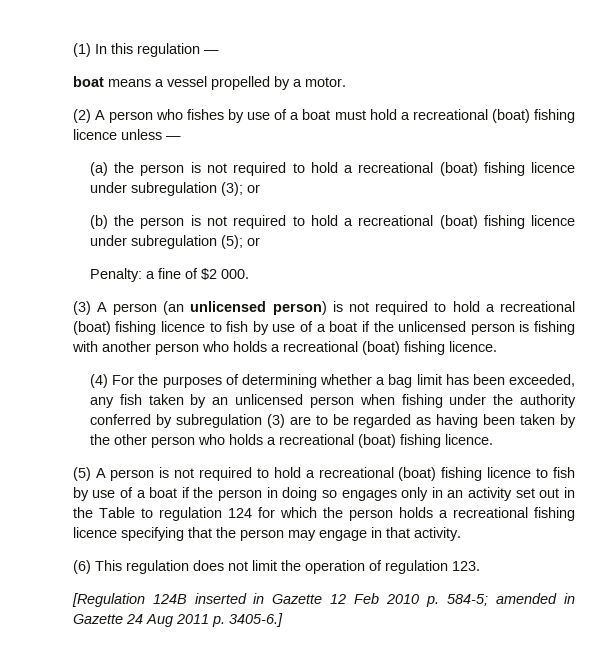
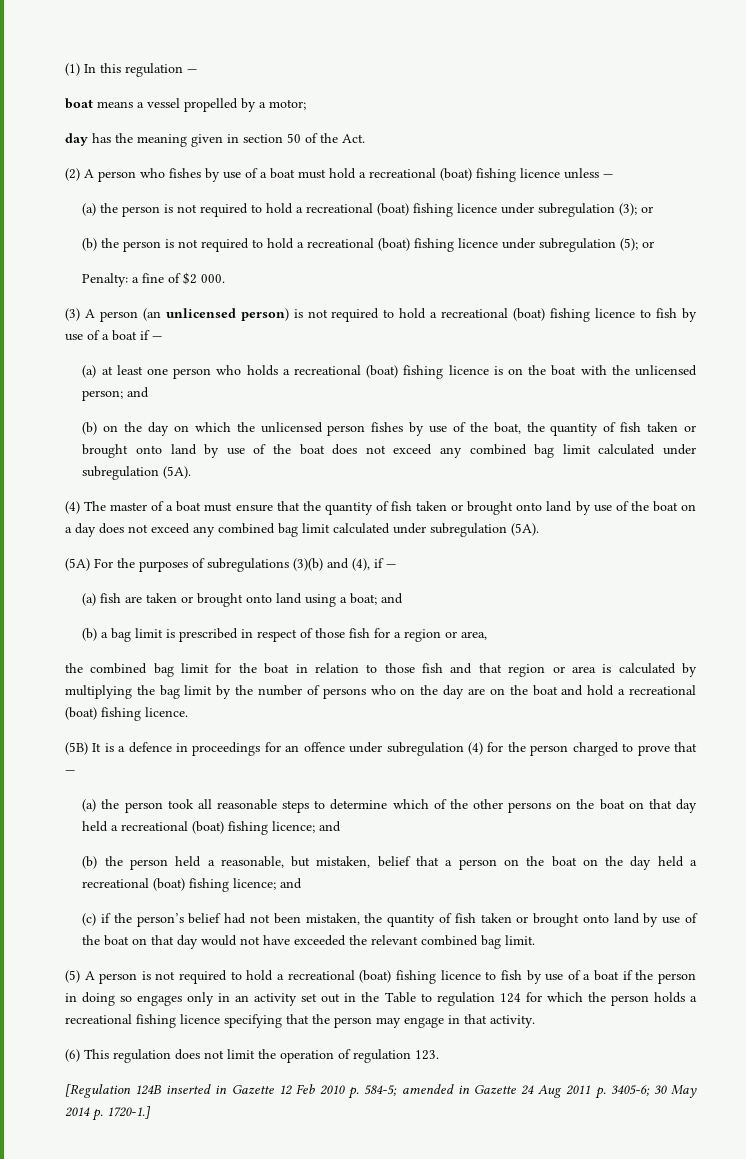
[304,77,346,87] motor. -> [268,99,306,110] [64,133,365,147] motor; // day has the meaning given in section 50 of the Act.
[373,321,575,335] [71,341,497,355] [89,374,575,388] [89,394,576,408] [89,414,576,428] [89,434,493,448] the unlicensed person is fishing with another person who holds a recreational (boat) fishing licence. // (4) For the purposes of determining whether a bag limit has been exceeded, any fish taken by an unlicensed person when fishing under the authority conferred by subregulation (3) are to be regarded as having been taken by the other person who holds a recreational (boat) fishing licence. -> [151,336,162,340] [82,365,698,379] [82,387,150,401] [82,422,696,436] [82,444,696,458] [82,466,192,480] [64,501,696,515] [64,523,539,537] [64,558,396,572] [82,593,404,607] [82,628,488,642] [64,663,697,677] [64,685,696,699] [64,707,188,721] [64,742,698,756] [64,770,75,774] [82,799,697,813] [82,821,342,835] [82,856,698,870] [82,878,303,892] [82,913,698,927] [82,935,536,949] — // (a) at least one person who holds a recreational (boat) fishing licence is on the boat with the unlicensed person; and // (b) on the day on which the unlicensed person fishes by use of the boat, the quantity of fish taken or brought onto land by use of the boat does not exceed any combined bag limit calculated under subregulation (5A). // (4) The master of a boat must ensure that the quantity of fish taken or brought onto land by use of the boat on a day does not exceed any combined bag limit calculated under subregulation (5A). // (5A) For the purposes of subregulations (3)(b) and (4), if — // (a) fish are taken or brought onto land using a boat; and // (b) a bag limit is prescribed in respect of those fish for a region or area, // the combined bag limit for the boat in relation to those fish and that region or area is calculated by multiplying the bag limit by the number of persons who on the day are on the boat and hold a recreational (boat) fishing licence. // (5B) It is a defence in proceedings for an offence under subregulation (4) for the person charged to prove that — // (a) the person took all reasonable steps to determine which of the other persons on the boat on that day held a recreational (boat) fishing licence; and // (b) the person held a reasonable, but mistaken, belief that a person on the boat on the day held a recreational (boat) fishing licence; and // (c) if the person’s belief had not been mistaken, the quantity of fish taken or brought onto land by use of the boat on that day would not have exceeded the relevant combined bag limit.
[228,613,283,627] 3405-6.] -> [610,1085,697,1098] [64,1106,151,1121] 3405-6; 30 May 2014 p. 1720-1.]

